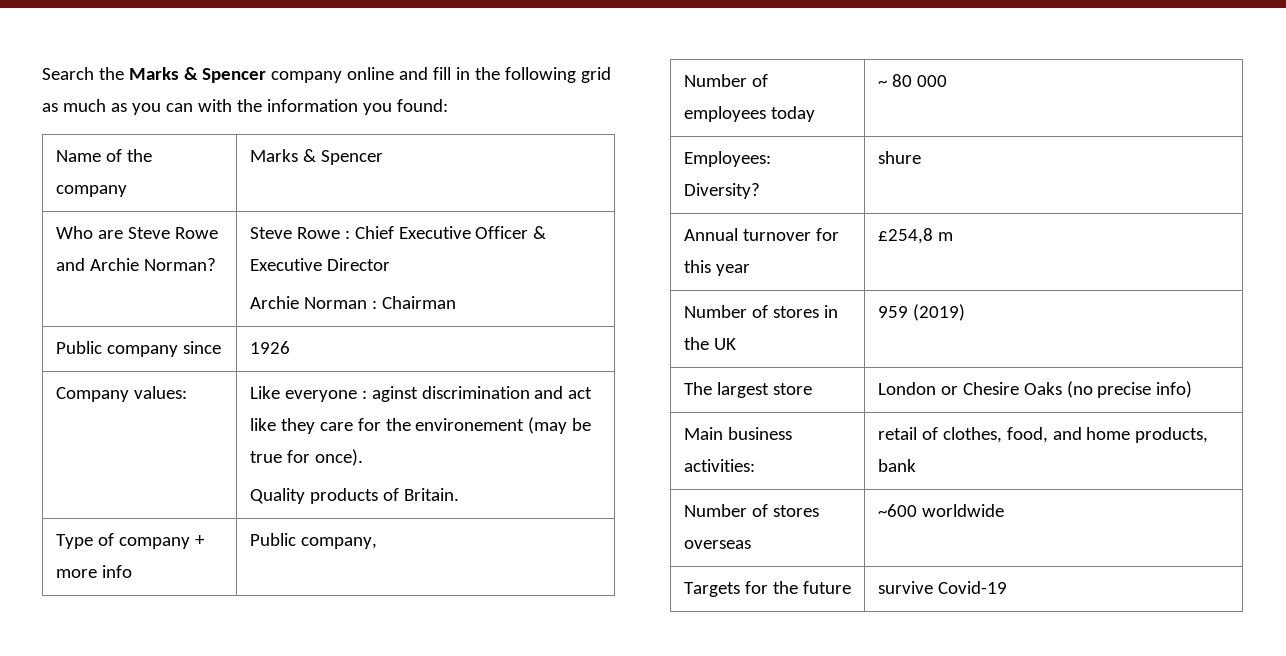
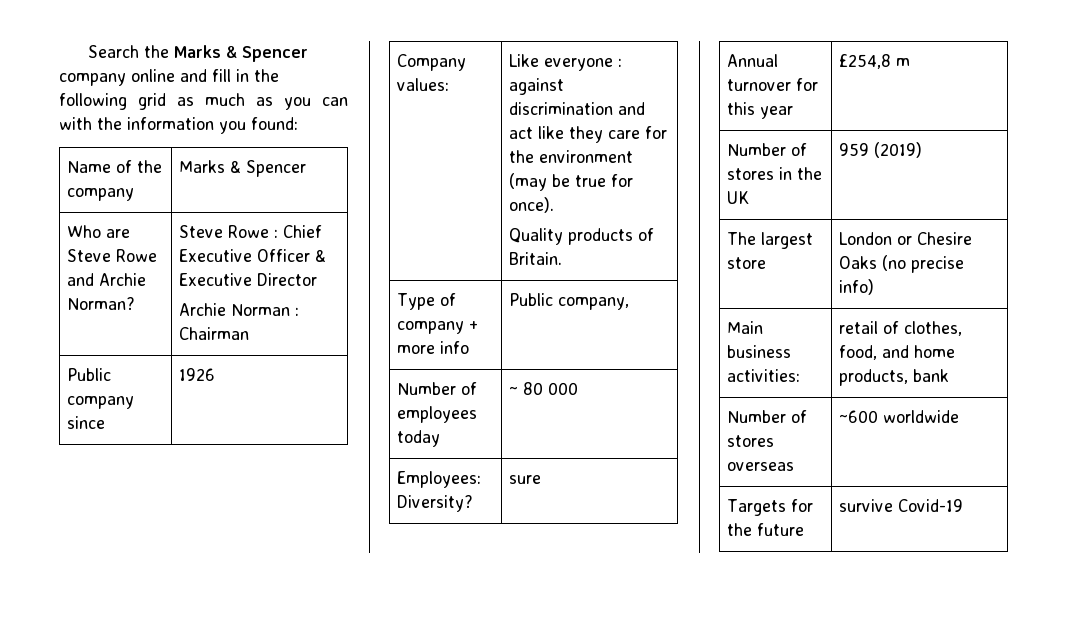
[371,386,418,402] aginst -> [508,78,564,95] against
[415,418,525,431] environement -> [538,150,633,163] environment
[877,151,921,164] shure -> [508,475,541,484] sure

